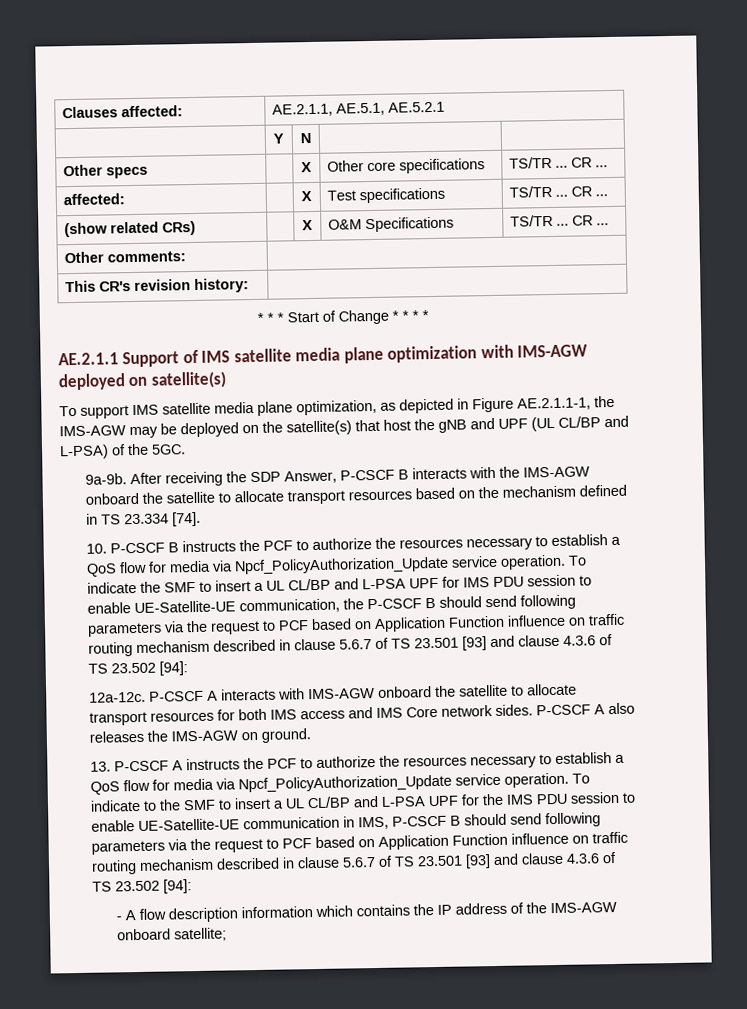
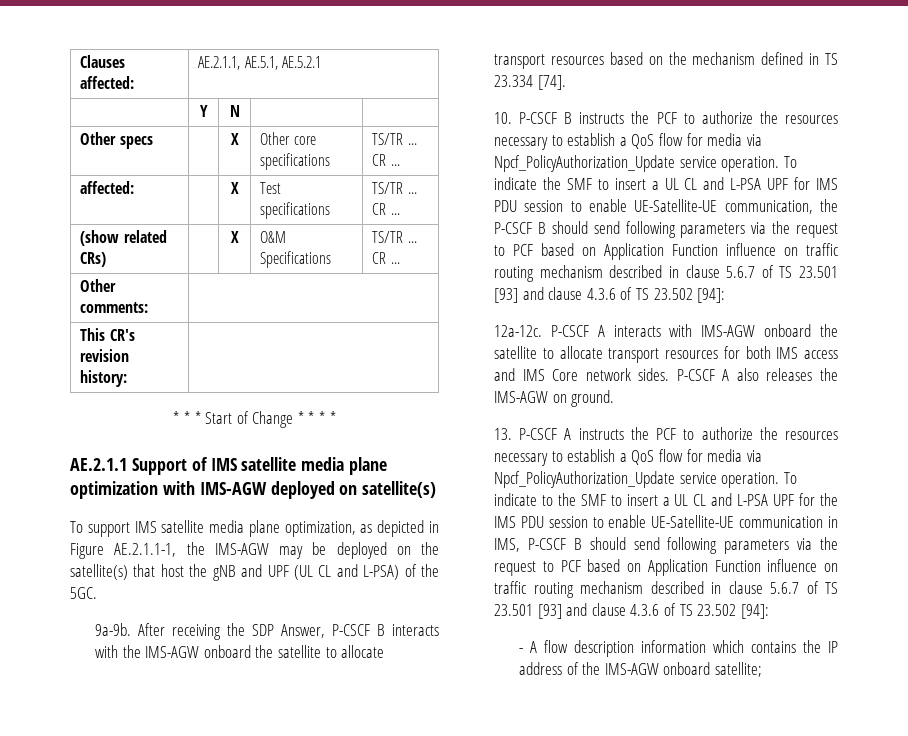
[558,416,601,428] CL/BP -> [318,565,332,577] CL
[287,578,331,591] CL/BP -> [684,178,698,190] CL
[306,796,351,809] CL/BP -> [693,494,707,506] CL

